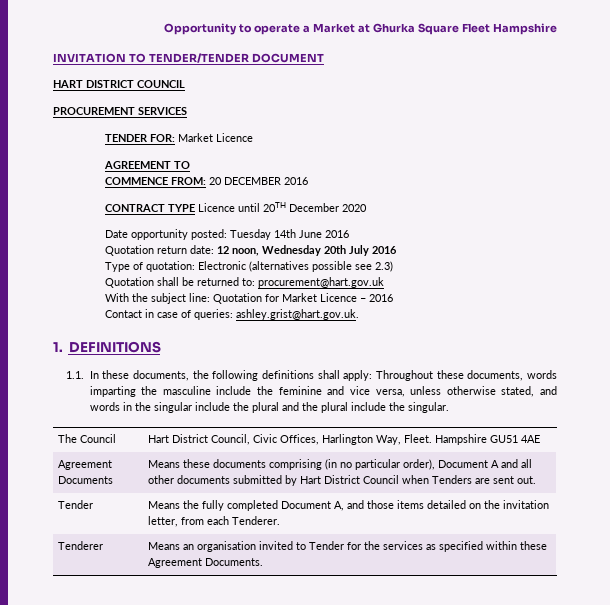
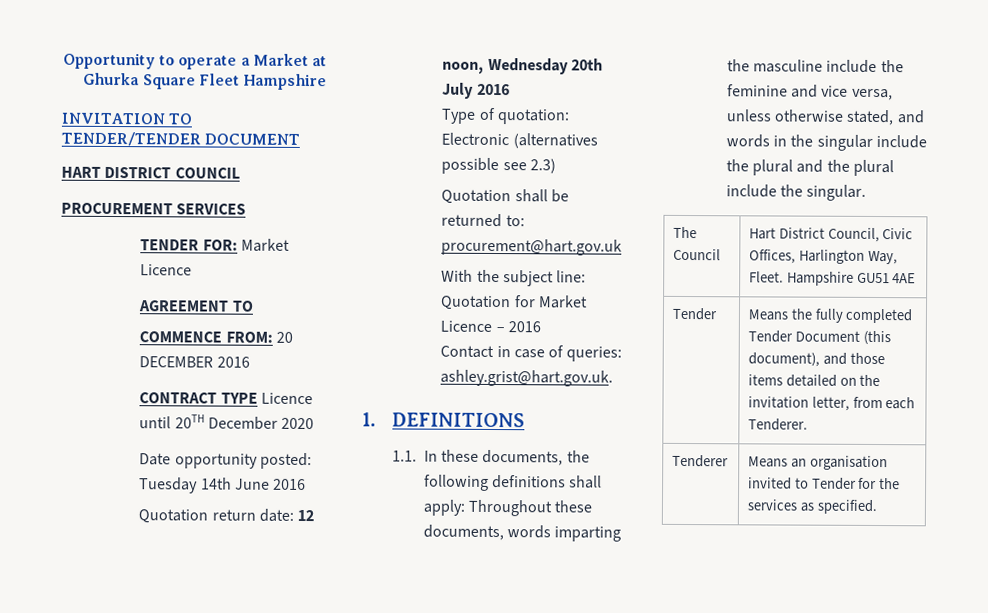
[57,460,112,470] [57,476,113,484] [147,459,532,470] [147,475,536,486] // Agreement Documents | Means these documents comprising (in no particular order), Document A and all other documents submitted by Hart District Council when Tenders are sent out. -> (917, 278) none
[280,501,344,511] Document A, -> [747,330,891,346] [747,352,820,367] Tender Document (this document),
[438,541,547,552] [147,558,263,568] specified within these Agreement Documents. -> [816,499,877,515] specified.

